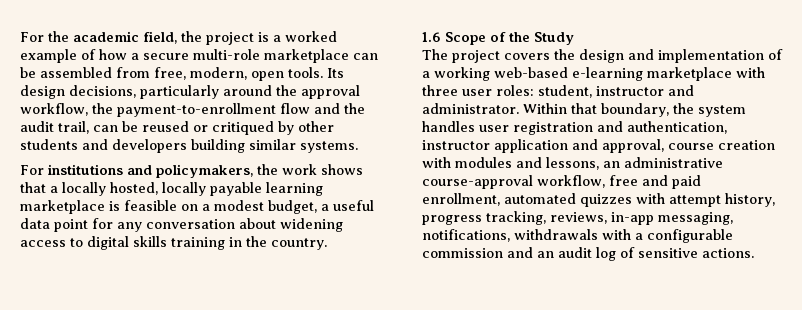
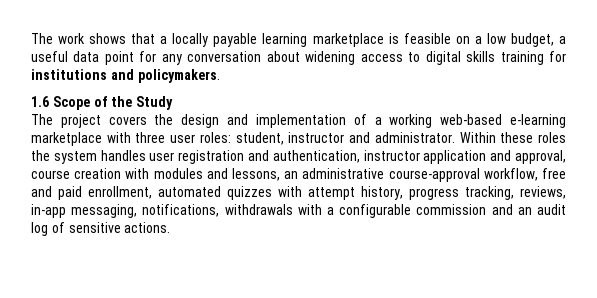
[20,31,337,45] [20,49,378,63] [20,67,344,81] [20,85,360,99] [20,103,365,117] [20,121,334,135] [20,139,358,153] [20,164,278,178] For the academic field, the project is a worked example of how a secure multi-role marketplace can be assembled from free, modern, open tools. Its design decisions, particularly around the approval workflow, the payment-to-enrollment flow and the audit trail, can be reused or critiqued by other students and developers building similar systems. // For institutions and policymakers, the -> [31,33,53,44] The
[110,182,206,196] hosted, locally -> (209, 40) none
[214,200,264,211] modest -> [486,33,506,44] low
[229,236,327,250] in the country. -> [548,51,566,62] [31,69,220,83] for institutions and policymakers.
[571,103,669,117] that boundary, -> [500,132,566,143] these roles

